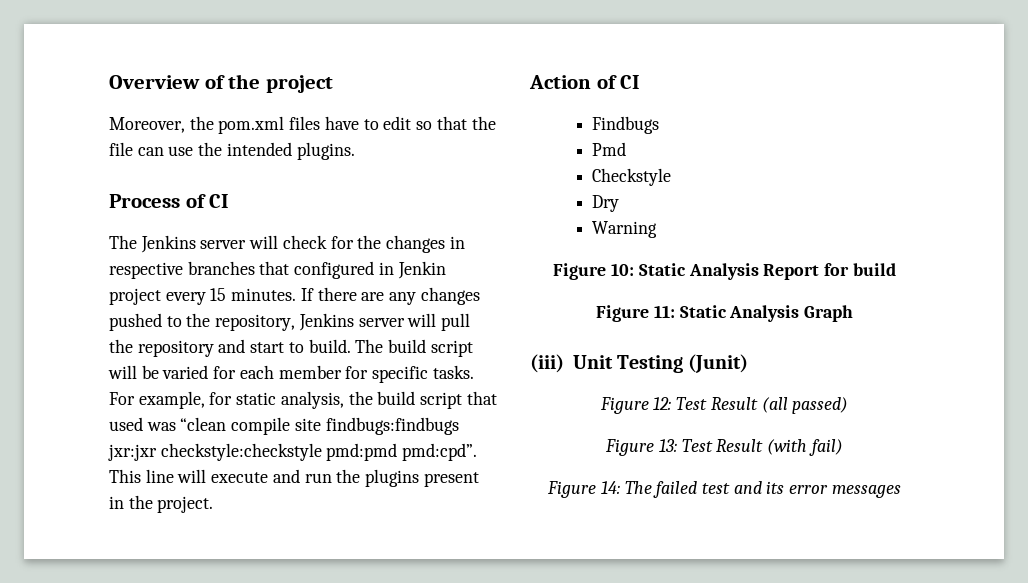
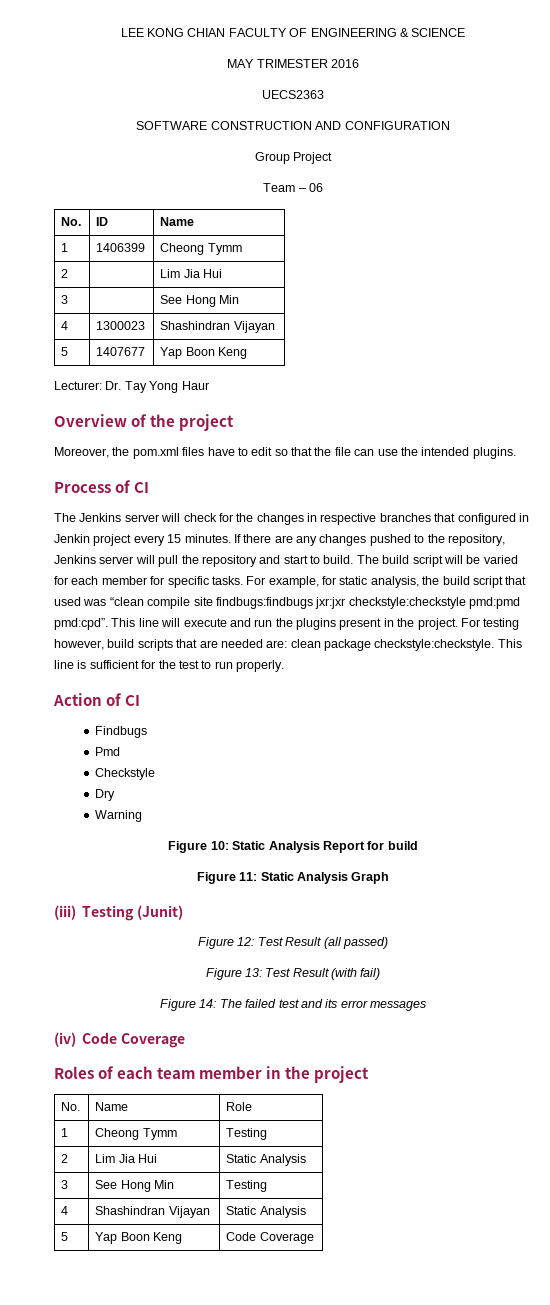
(109, 82) none -> [120,28,466,37] [227,59,359,68] [262,90,324,99] [136,121,450,130] [254,152,333,164] [263,183,323,192] [61,217,82,226] [96,217,109,226] [160,217,195,226] [61,243,69,252] [96,243,146,252] [160,243,242,255] [61,269,69,278] [160,269,222,278] [61,295,69,304] [160,295,239,307] [61,321,69,330] [96,321,146,330] [160,321,275,333] [61,347,69,356] [96,347,146,356] [160,347,247,359] [54,381,209,393] LEE KONG CHIAN FACULTY OF ENGINEERING & SCIENCE // MAY TRIMESTER 2016 // UECS2363 // SOFTWARE CONSTRUCTION AND CONFIGURATION // Group Project // Team – 06 // No. | ID | Name // 1 | 1406399 | Cheong Tymm // 2 | | Lim Jia Hui // 3 | | See Hong Min // 4 | 1300023 | Shashindran Vijayan // 5 | 1407677 | Yap Boon Keng // Lecturer: Dr. Tay Yong Haur //
(214, 504) none -> [460,618,520,630] [54,639,522,651] [54,660,284,672] For testing however, build scripts that are needed are: clean package checkstyle:checkstyle. This line is sufficient for the test to run properly.
[572,355,613,369] Unit -> (76, 912) none
(901, 491) none -> [54,1032,186,1048] [54,1066,370,1083] [61,1102,81,1111] [95,1102,129,1111] [226,1102,253,1111] [61,1128,69,1137] [95,1128,177,1140] [226,1128,268,1140] [61,1154,69,1163] [95,1154,157,1163] [226,1154,306,1166] [61,1180,69,1189] [95,1180,174,1192] [226,1180,268,1192] [61,1206,69,1215] [95,1206,210,1218] [226,1206,306,1218] [61,1232,69,1241] [95,1232,182,1244] [226,1232,314,1244] // (iv) Code Coverage // Roles of each team member in the project // No. | Name | Role // 1 | Cheong Tymm | Testing // 2 | Lim Jia Hui | Static Analysis // 3 | See Hong Min | Testing // 4 | Shashindran Vijayan | Static Analysis // 5 | Yap Boon Keng | Code Coverage

